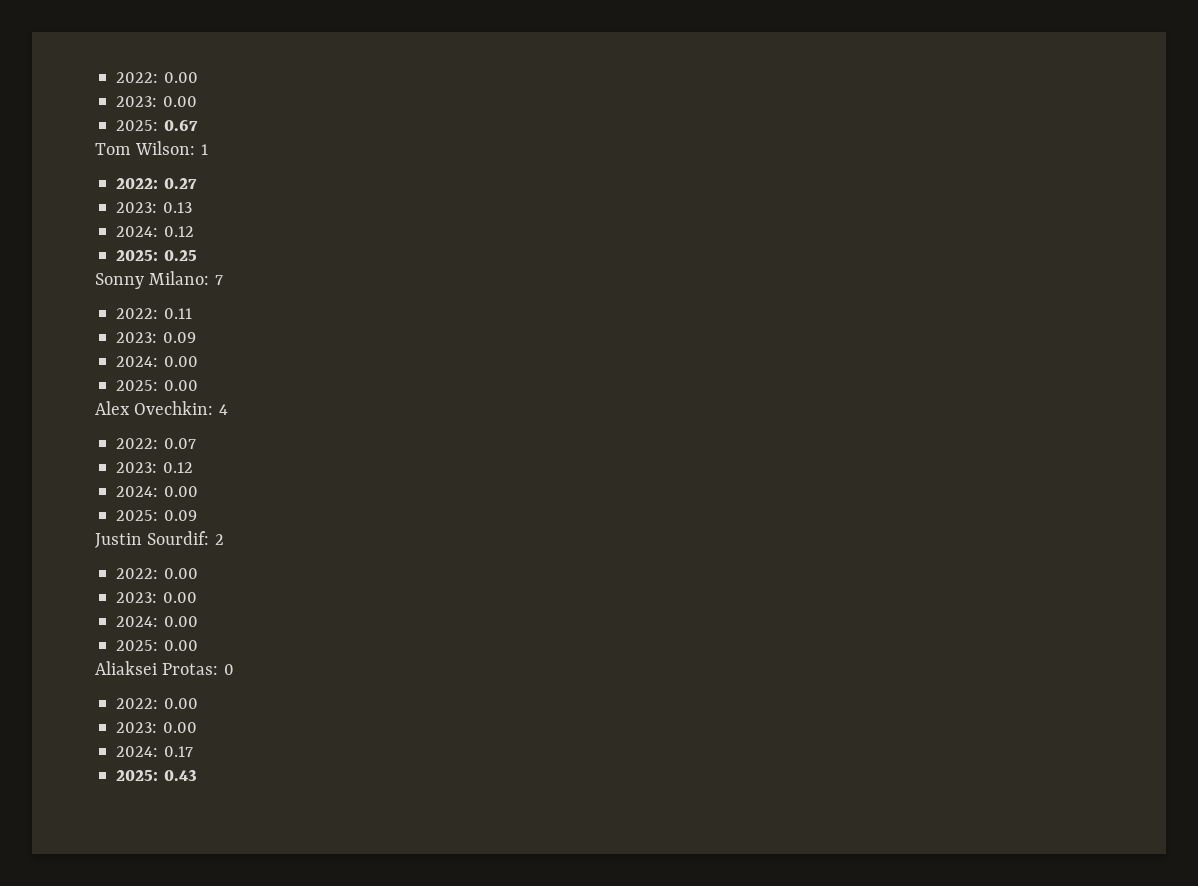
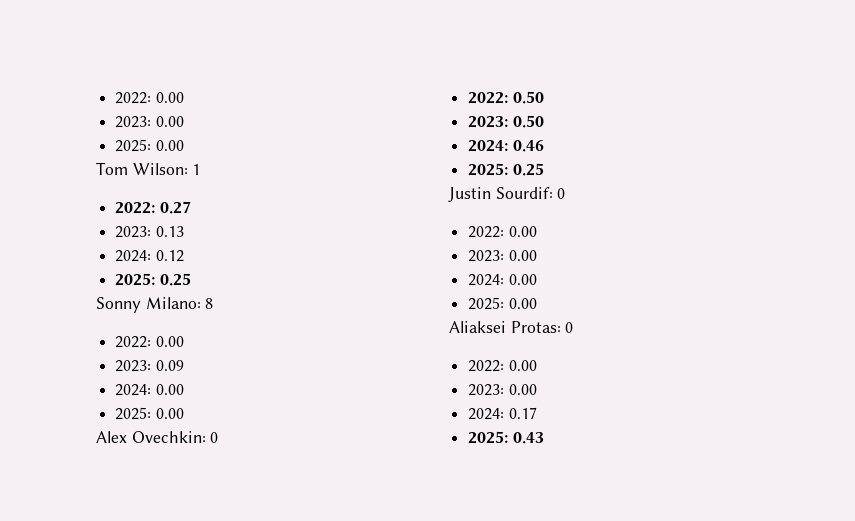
[163,120,198,131] 0.67 -> [155,140,184,151] 0.00
[214,275,223,285] [116,308,192,319] 7 // 2022: 0.11 -> [205,298,214,309] [115,336,184,348] 8 // 2022: 0.00
[218,404,228,415] [116,438,196,449] [116,462,193,473] [116,486,198,497] [116,510,197,521] 4 // 2022: 0.07 // 2023: 0.12 // 2024: 0.00 // 2025: 0.09 -> [210,432,219,443] [468,91,544,104] [468,115,544,128] [468,140,544,152] [468,163,544,176] 0 // 2022: 0.50 // 2023: 0.50 // 2024: 0.46 // 2025: 0.25
[214,534,224,545] 2 -> [557,188,566,199] 0

